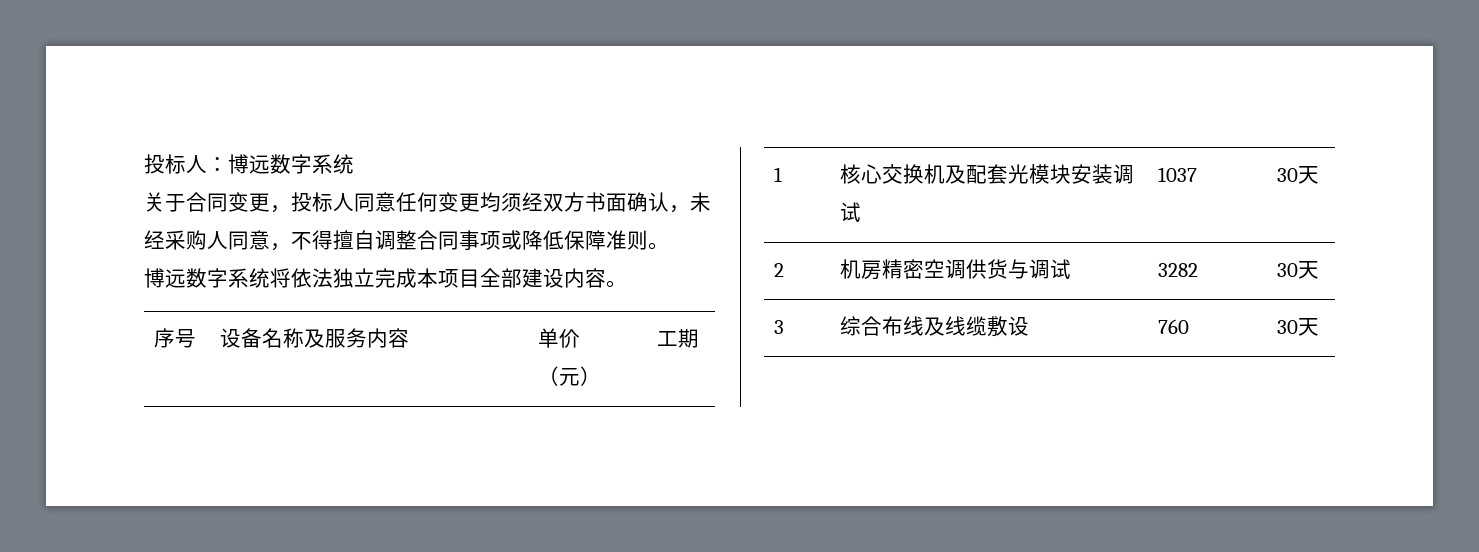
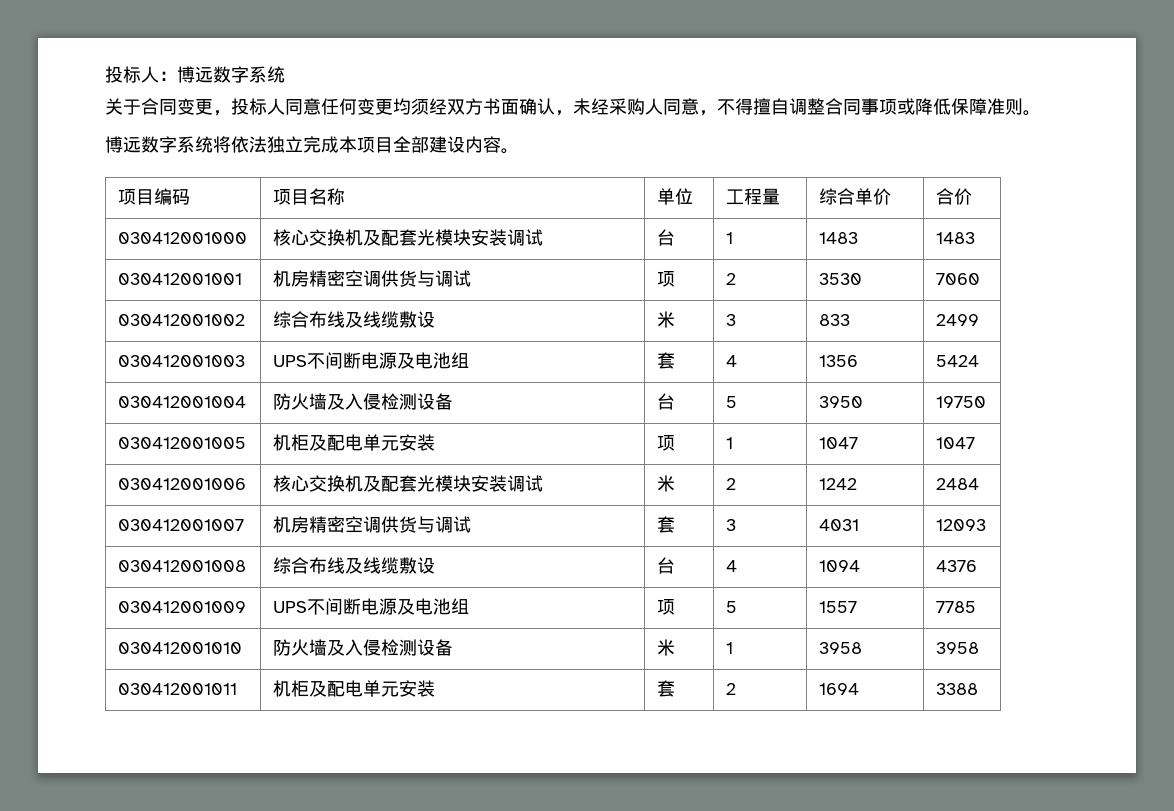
[154,328,197,348] [220,328,263,348] 序号 | 设备 -> [117,188,190,205] [272,189,309,205] 项目编码 | 项目
[304,328,410,348] [538,328,581,348] [538,366,602,386] 及服务内容 | 单价（元） -> [656,188,693,205] | 单位
[678,329,700,348] [774,167,783,182] [840,164,1135,184] [840,202,862,222] [1158,167,1198,182] [1277,166,1320,184] [774,263,785,277] [840,259,1072,280] [1158,263,1199,277] [1277,261,1320,279] [774,320,785,334] [840,316,1030,337] [1158,319,1190,334] [1277,318,1320,336] 期 // 1 | 核心交换机及配套光模块安装调试 | 1037 | 30天 // 2 | 机房精密空调供货与调试 | 3282 | 30天 // 3 | 综合布线及线缆敷设 | 760 | 30天 -> [743,188,780,205] [818,188,891,205] [935,188,972,205] [117,232,247,244] [272,229,543,246] [656,229,675,246] [725,232,733,244] [818,232,858,244] [935,232,975,244] [117,273,242,285] [272,270,471,287] [656,271,675,287] [725,273,736,285] [818,273,862,285] [935,273,980,285] [117,314,245,326] [272,311,435,328] [656,311,675,328] [725,314,736,326] [818,314,850,326] [935,314,979,326] [117,355,245,367] [272,352,469,369] [656,352,675,369] [725,355,737,367] [818,355,858,367] [935,355,979,367] [117,396,246,408] [272,393,453,410] [656,393,675,410] [725,396,737,408] [818,396,863,408] [935,396,986,408] [117,437,246,449] [272,434,435,451] [656,435,675,451] [725,437,733,449] [818,437,858,449] [935,437,975,449] [117,478,246,490] [272,475,543,492] [656,475,675,492] [725,478,736,490] [818,478,857,490] [935,478,979,490] [117,519,244,531] [272,516,471,533] [656,516,675,533] [725,519,736,531] [818,519,859,531] [935,519,986,531] [117,560,246,572] [272,557,435,574] [656,557,675,574] [725,560,737,572] [818,560,860,572] [935,560,977,572] [117,601,246,613] [272,598,469,615] [656,599,675,615] [725,601,737,613] [818,601,857,613] [935,601,976,613] [117,642,242,654] [272,639,453,656] [656,639,675,656] [725,642,733,654] [818,642,862,654] [935,642,979,654] [117,683,237,695] [272,680,435,697] [656,680,675,697] [725,683,736,695] [818,683,859,695] [935,683,978,695] 程量 | 综合单价 | 合价 // 030412001000 | 核心交换机及配套光模块安装调试 | 台 | 1 | 1483 | 1483 // 030412001001 | 机房精密空调供货与调试 | 项 | 2 | 3530 | 7060 // 030412001002 | 综合布线及线缆敷设 | 米 | 3 | 833 | 2499 // 030412001003 | UPS不间断电源及电池组 | 套 | 4 | 1356 | 5424 // 030412001004 | 防火墙及入侵检测设备 | 台 | 5 | 3950 | 19750 // 030412001005 | 机柜及配电单元安装 | 项 | 1 | 1047 | 1047 // 030412001006 | 核心交换机及配套光模块安装调试 | 米 | 2 | 1242 | 2484 // 030412001007 | 机房精密空调供货与调试 | 套 | 3 | 4031 | 12093 // 030412001008 | 综合布线及线缆敷设 | 台 | 4 | 1094 | 4376 // 030412001009 | UPS不间断电源及电池组 | 项 | 5 | 1557 | 7785 // 030412001010 | 防火墙及入侵检测设备 | 米 | 1 | 3958 | 3958 // 030412001011 | 机柜及配电单元安装 | 套 | 2 | 1694 | 3388

